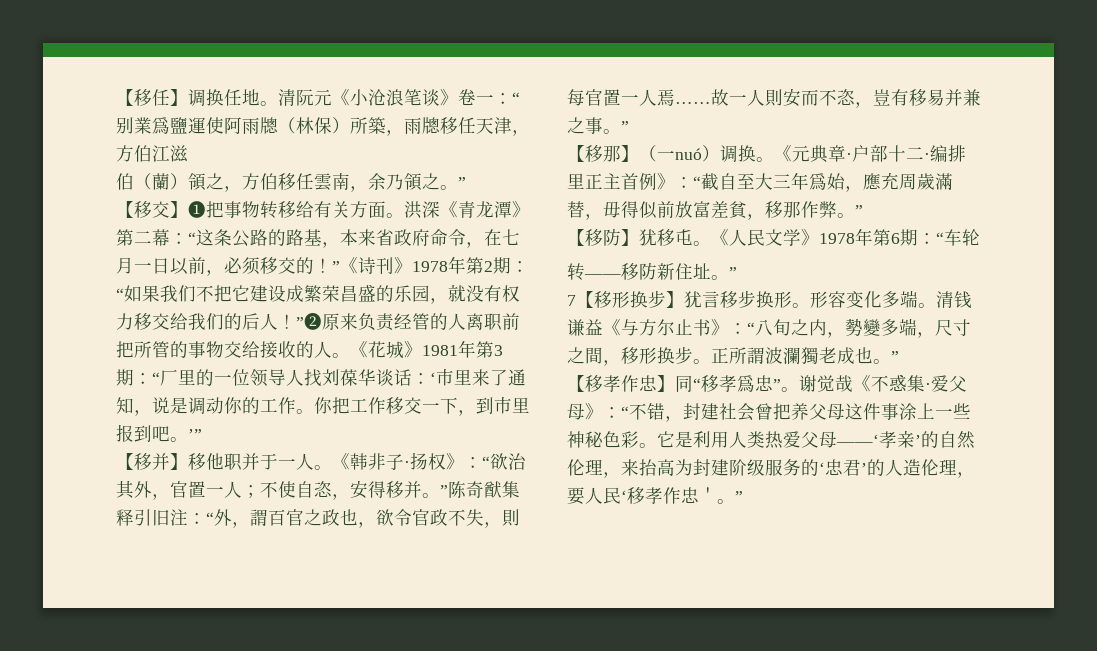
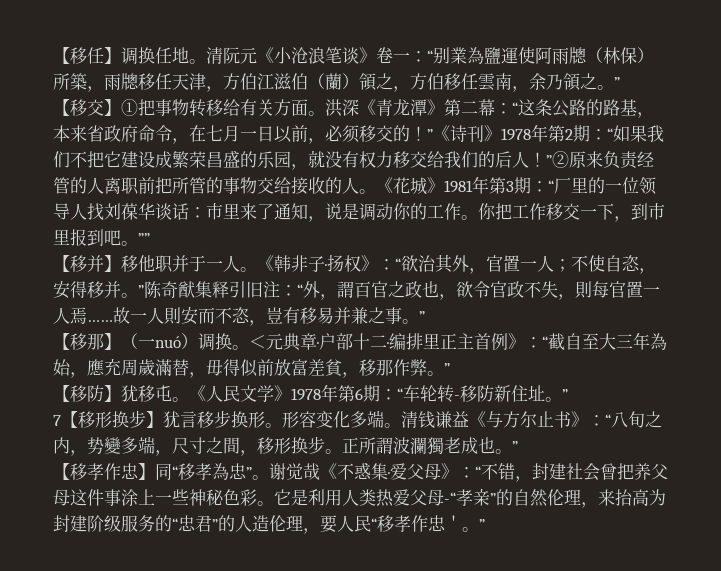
[152,117,170,134] 爲 -> [467,47,484,64] 為
(188, 154) // -> (292, 82) none
[188,201,206,218] ❶ -> [121,99,138,116] ①
[296,313,322,330] ”❷ -> [546,151,569,168] ”②
[430,372,436,384] ‘ -> (206, 212) none
[188,429,202,440] ’” -> [138,233,150,244] ””
[774,145,792,162] 《 -> [249,335,266,348] ＜
[809,173,827,190] 爲 -> [650,333,667,350] 為
[567,263,621,281] // 转—— -> [437,385,460,403] 转-
[845,318,863,337] 勢 -> [87,437,104,454] 势
[737,375,755,392] 爲 -> [212,463,229,480] 為
[836,430,921,448] ——‘孝亲’ -> [444,488,496,506] -“孝亲”
[819,459,867,476] ‘忠君’ -> [172,515,218,532] “忠君”
[621,490,627,502] ‘ -> [371,518,377,530] “

